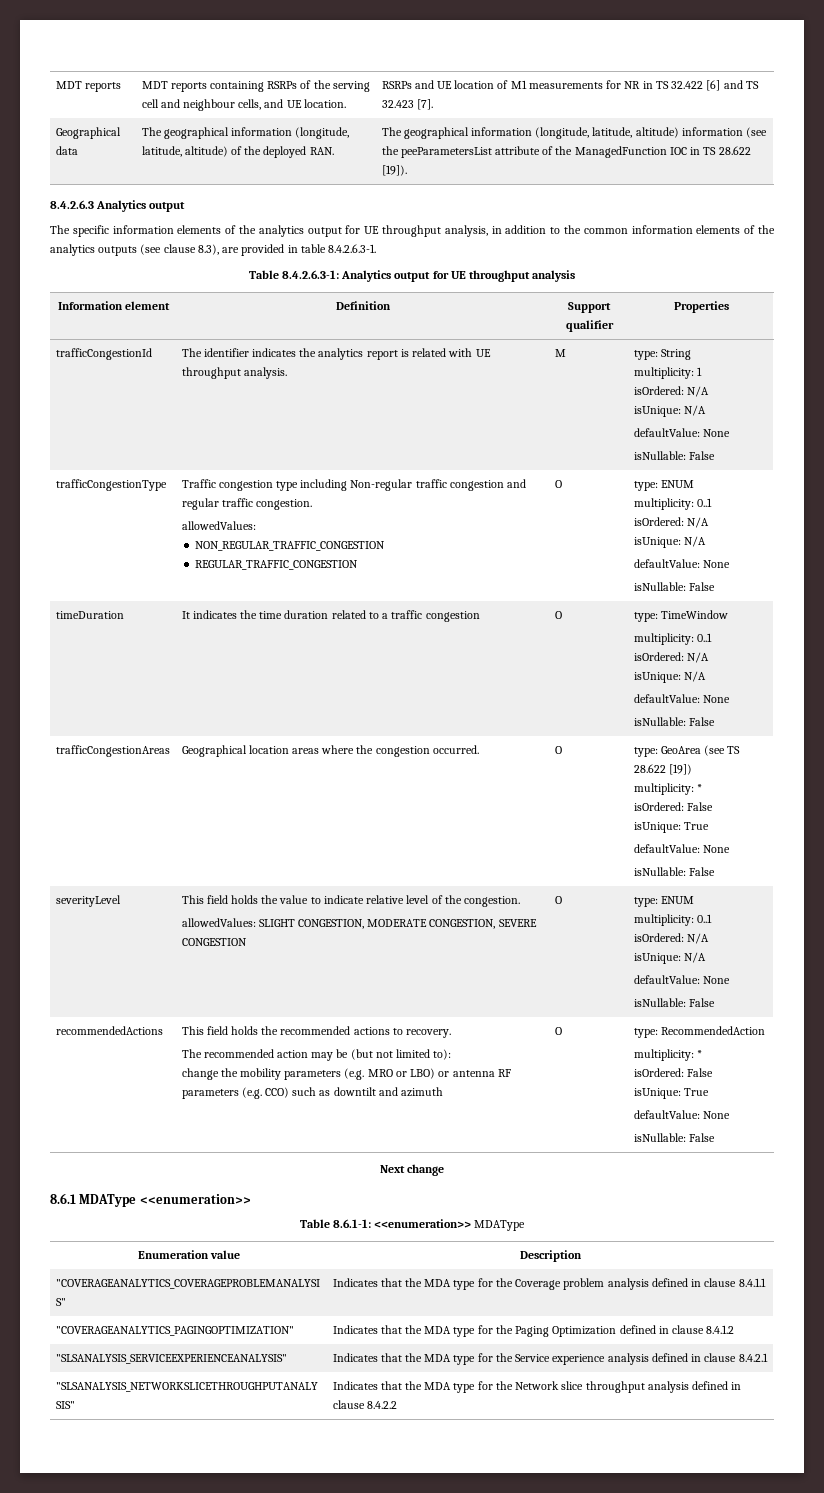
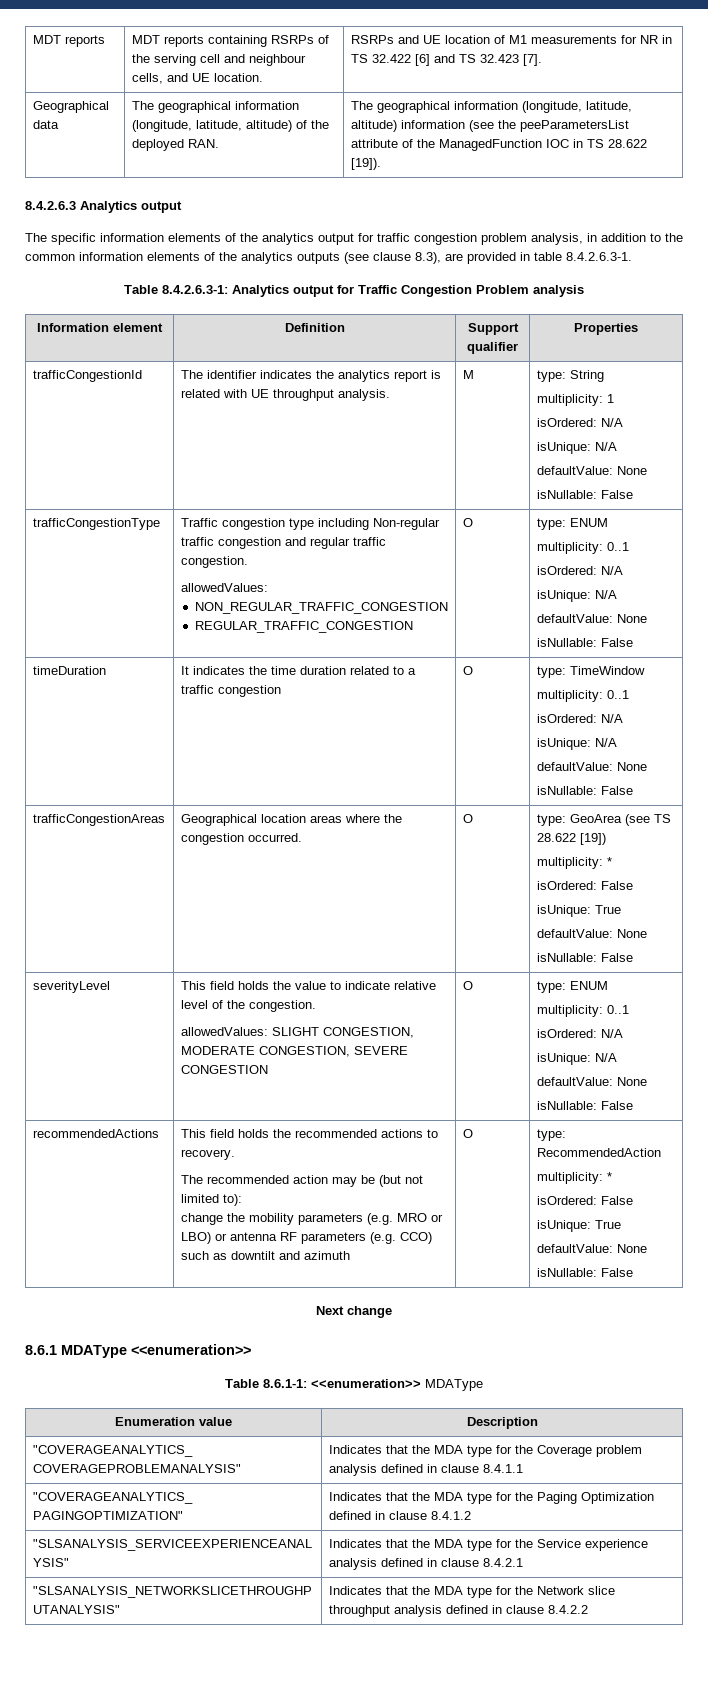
[364,225,441,237] UE throughput -> [377,233,527,245] traffic congestion problem
[450,270,531,282] UE throughput -> [358,285,529,297] Traffic Congestion Problem

